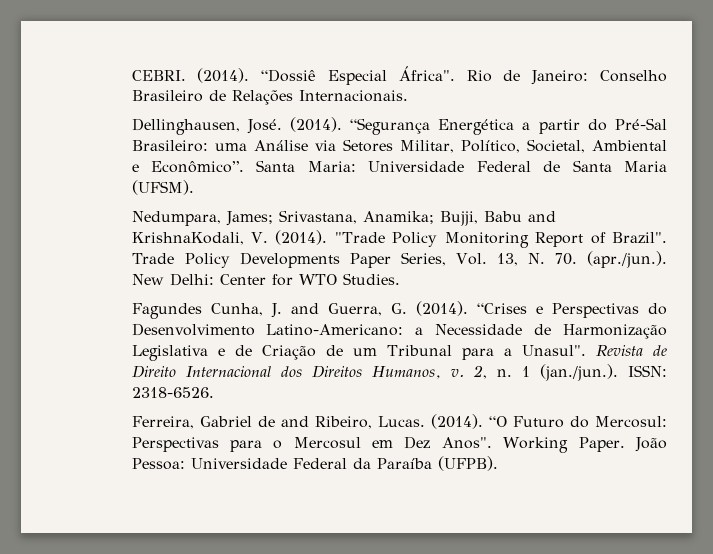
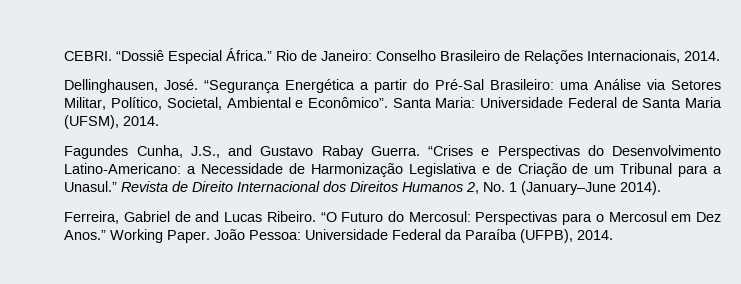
[197,68,250,83] (2014). -> (113, 56) none
[398,66,455,81] África". -> [226,48,273,61] África.”
[298,90,408,102] Internacionais. -> [587,50,721,63] Internacionais, 2014.
[289,117,342,132] (2014). -> (199, 84) none
[131,180,194,195] [131,210,556,226] [131,230,668,248] [131,251,668,268] [131,273,400,286] [131,301,468,319] (UFSM). // Nedumpara, James; Srivastana, Anamika; Bujji, Babu and KrishnaKodali, V. (2014). "Trade Policy Monitoring Report of Brazil". Trade Policy Developments Paper Series, Vol. 13, N. 70. (apr./jun.). New Delhi: Center for WTO Studies. // Fagundes Cunha, J. and Guerra, G. (2014). -> [64,115,160,129] [64,145,420,159] (UFSM), 2014. // Fagundes Cunha, J.S., and Gustavo Rabay Guerra.
[521,345,586,356] Unasul". -> [64,181,118,192] Unasul.”
[371,364,668,381] [131,387,214,398] Humanos, v. 2, n. 1 (jan./jun.). ISSN: 2318-6526. -> [402,181,662,195] Humanos 2, No. 1 (January–June 2014).
[314,414,483,429] Ribeiro, Lucas. (2014). -> [224,211,316,222] Lucas Ribeiro.
[441,437,492,449] Anos". -> [64,230,107,240] Anos.”
[437,456,498,471] (UFPB). -> [520,229,614,243] (UFPB), 2014.

